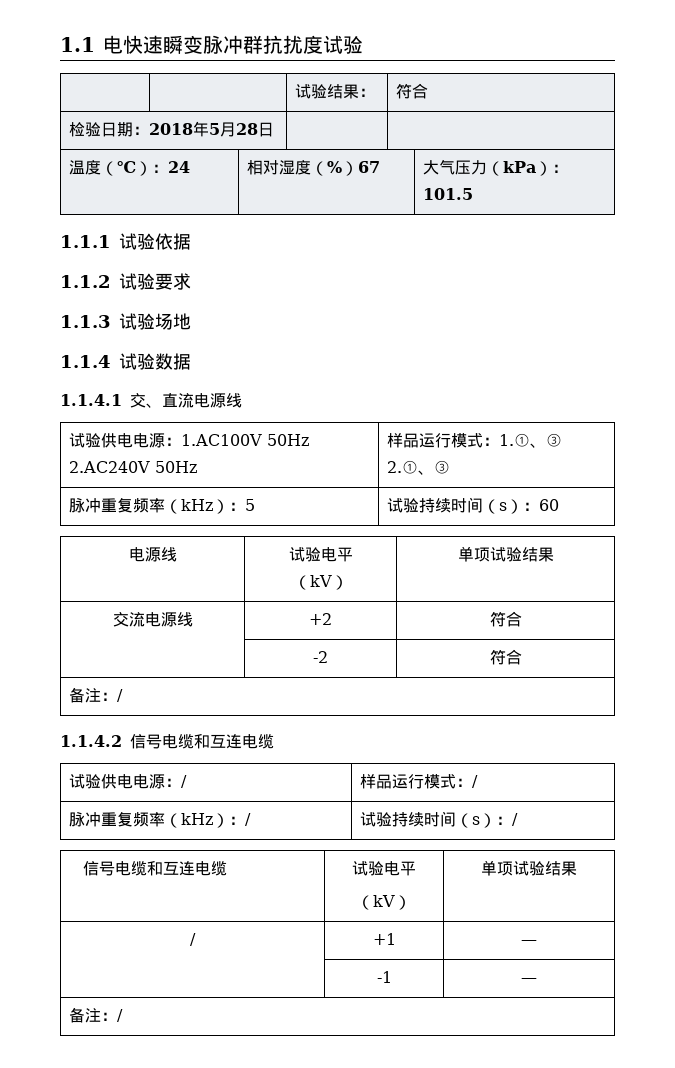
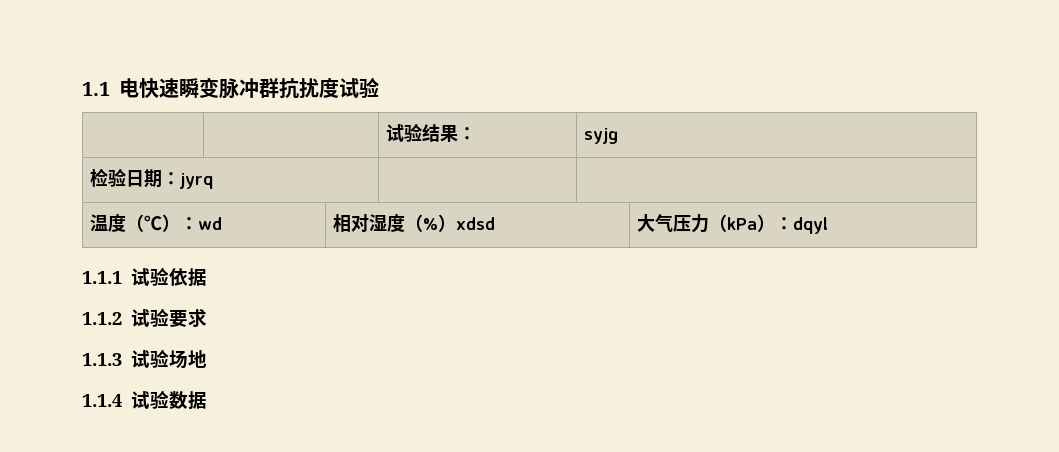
[396,83,429,99] 符合 -> [584,128,619,144] syjg
[149,121,275,137] 2018年5月28日 -> [180,173,214,189] jyrq
[168,161,191,173] 24 -> [198,217,223,230] wd
[358,161,381,173] 67 -> [456,217,496,230] xdsd
[423,188,474,200] 101.5 -> [793,217,829,234] dqyl
[60,393,242,408] [69,433,310,448] [69,461,198,473] [387,433,563,448] [387,460,451,475] [69,498,256,514] [387,497,560,514] [128,547,177,562] [288,547,353,562] [293,575,348,590] [457,546,554,562] [112,612,193,627] [309,613,332,625] [489,611,522,627] [313,651,328,663] [489,649,522,665] [69,687,124,703] [60,734,274,749] [69,774,188,789] [360,774,479,789] [69,812,252,828] [360,811,519,828] [83,861,228,876] [352,861,416,876] [357,895,411,910] [481,860,577,876] [190,933,196,946] [372,933,396,945] [521,940,537,945] [376,971,392,983] [521,978,537,983] [69,1007,124,1023] // 1.1.4.1交、直流电源线 // 试验供电电源：1.AC100V 50Hz 2.AC240V 50Hz | 样品运行模式：1.①、③ 2.①、③ // 脉冲重复频率（kHz）：5 | 试验持续时间（s）：60 // 电源线 | 试验电平 // （kV） | 单项试验结果 // 交流电源线 | +2 | 符合 // | -2 | 符合 // 备注：/ // 1.1.4.2信号电缆和互连电缆 // 试验供电电源：/ | 样品运行模式：/ // 脉冲重复频率（kHz）：/ | 试验持续时间（s）：/ // 信号电缆和互连电缆 | 试验电平 // （kV） | 单项试验结果 // / | +1 | — // | -1 | — // 备注：/ -> (207, 400) none

